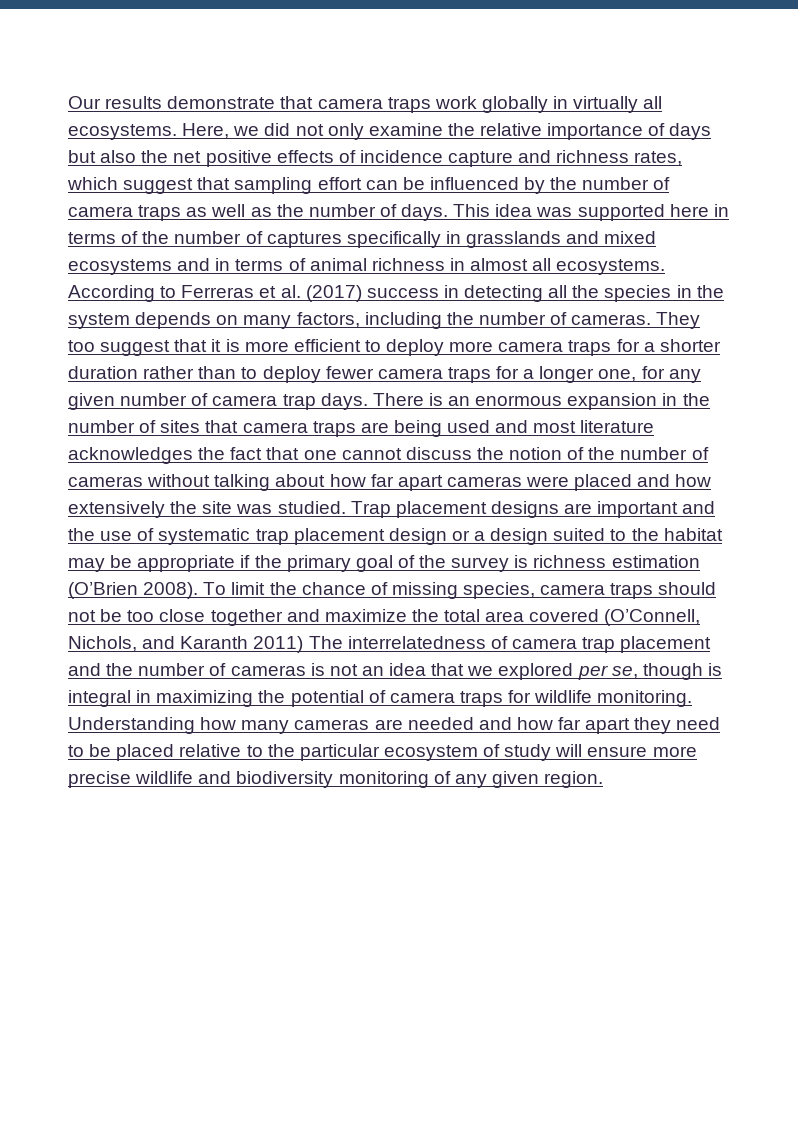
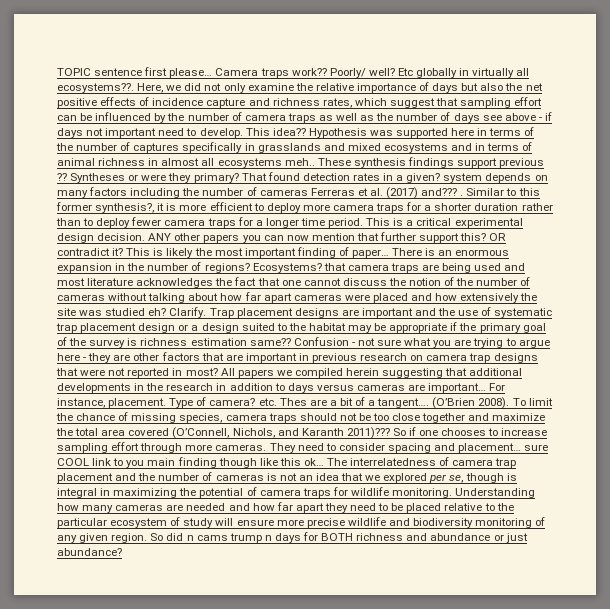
[68,96,477,113] Our results demonstrate that camera traps work -> [57,67,413,78] TOPIC sentence first please… Camera traps work?? Poorly/ well? Etc
[68,124,177,140] ecosystems. -> [57,83,134,93] ecosystems??.
[401,204,533,221] days. This idea -> [453,112,552,123] [57,128,367,138] days see above - if days not important need to develop. This idea?? Hypothesis
[556,259,666,275] [68,285,724,302] [68,312,701,329] [68,339,208,356] ecosystems. According to Ferreras et al. (2017) success in detecting all the species in the system depends on many factors, including the number of cameras. They too suggest that -> [217,157,545,168] [57,172,548,183] [57,187,540,199] [56,202,155,213] ecosystems meh.. These synthesis findings support previous ?? Syntheses or were they primary? That found detection rates in a given? system depends on many factors including the number of cameras Ferreras et al. (2017) and??? . Similar to this former synthesis?,
[598,366,701,383] [68,393,368,410] one, for any given number of camera trap days. -> [300,218,523,228] [57,232,507,243] [57,247,390,258] time period. This is a critical experimental design decision. ANY other papers you can now mention that further support this? OR contradict it? This is likely the most important finding of paper…
[160,420,201,433] sites -> [204,263,322,273] regions? Ecosystems?
[277,501,346,514] studied. -> [105,307,207,318] studied eh? Clarify.
(700, 561) none -> [249,337,550,348] [57,352,538,363] [56,368,523,378] [57,383,506,393] [57,397,430,408] same?? Confusion - not sure what you are trying to argue here - they are other factors that are important in previous research on camera trap designs that were not reported in most? All papers we compiled herein suggesting that additional developments in the research in addition to days versus cameras are important… For instance, placement. Type of camera? etc. Thes are a bit of a tangent….
[253,636,304,653] 2011) -> [346,427,548,439] [57,442,549,453] [57,457,324,468] 2011)??? So if one chooses to increase sampling effort through more cameras. They need to consider spacing and placement… sure COOL link to you main finding though like this ok…
(604, 779) none -> [150,532,528,543] [57,548,122,556] So did n cams trump n days for BOTH richness and abundance or just abundance?

